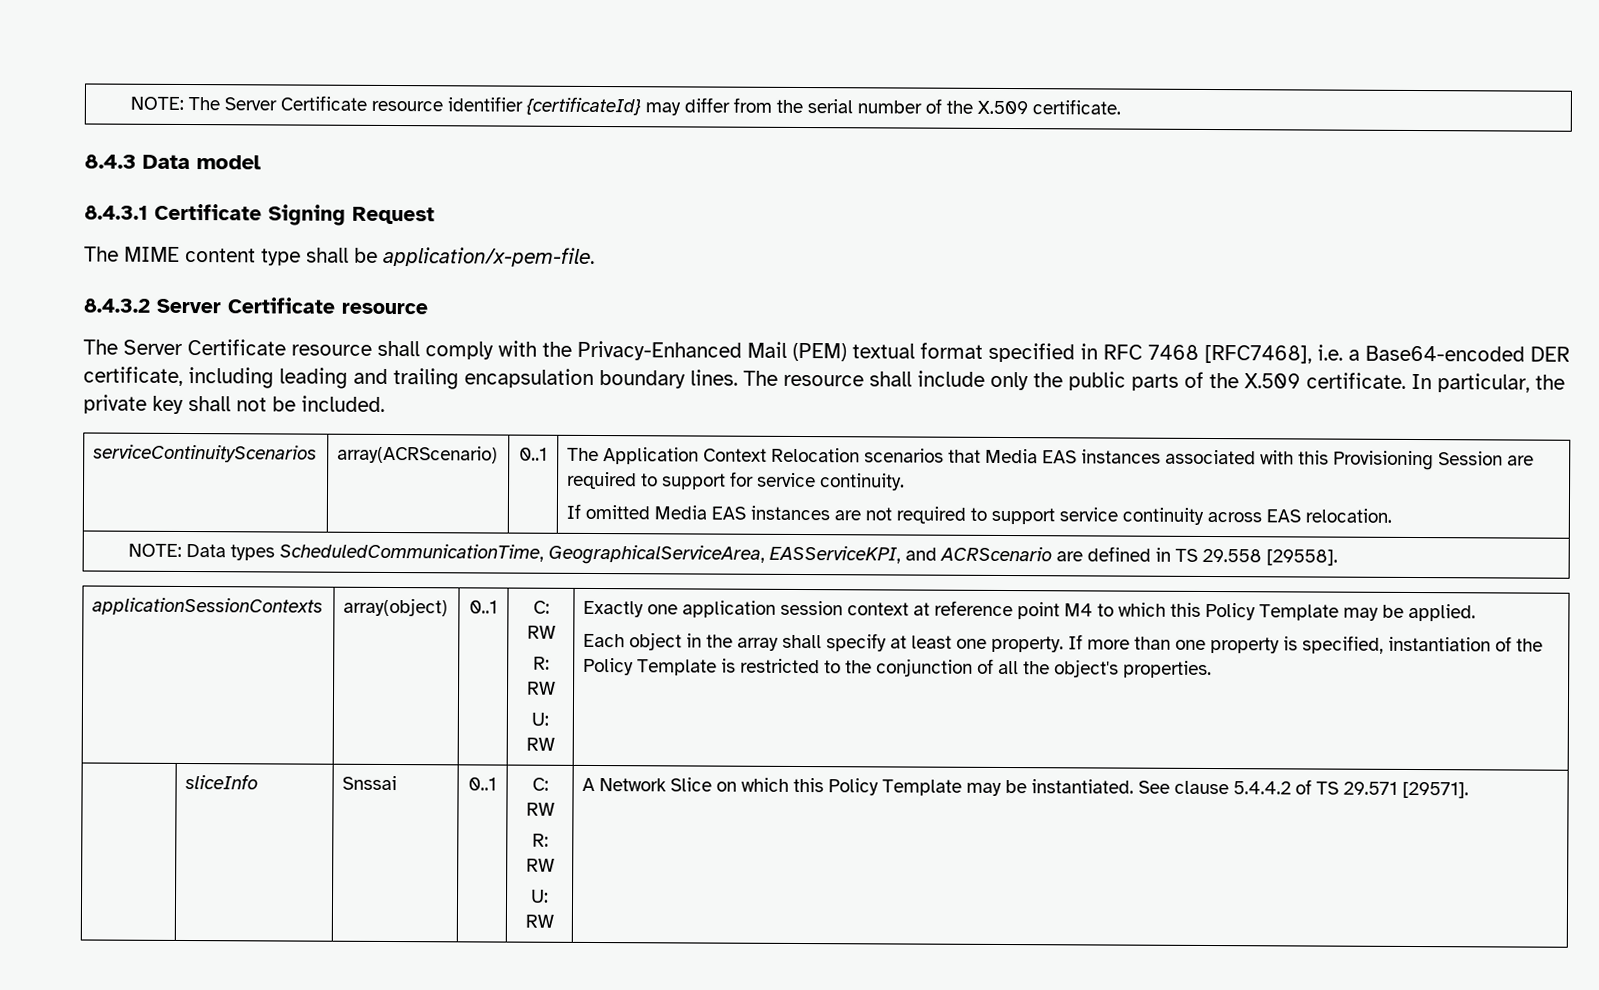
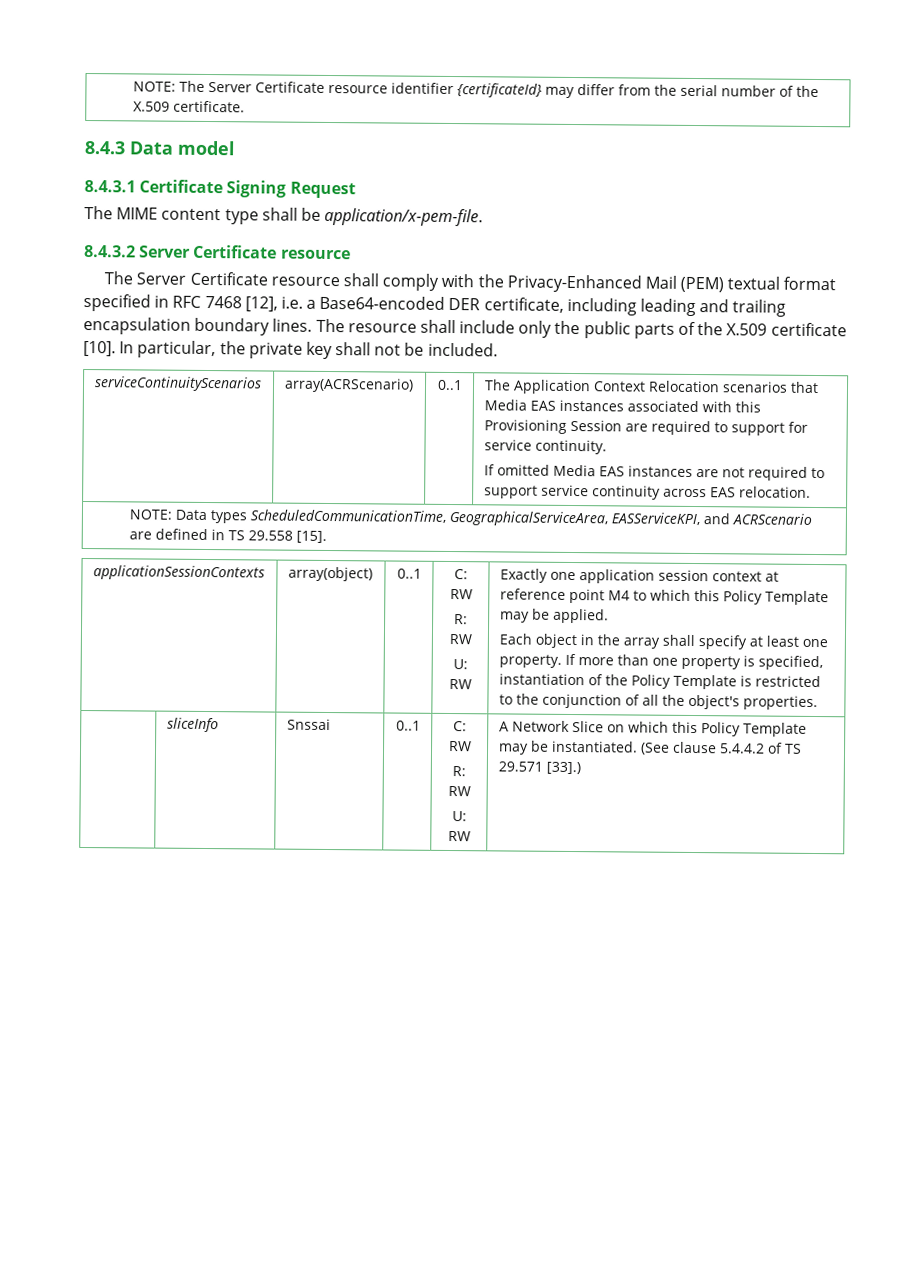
[1204,344,1312,364] [RFC7468], -> [244,296,278,312] [12],
[1306,372,1406,389] certificate. -> [770,322,847,337] [83,340,116,357] certificate [10].
[1265,549,1338,566] [29558]. -> [295,530,327,543] [15].
[1138,780,1171,794] See -> [639,742,670,755] (See
[1402,781,1470,799] [29571]. -> [545,761,581,775] [33].)

